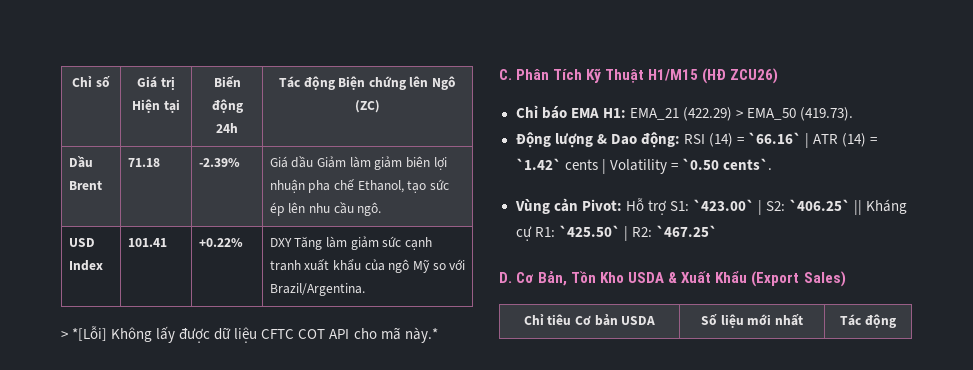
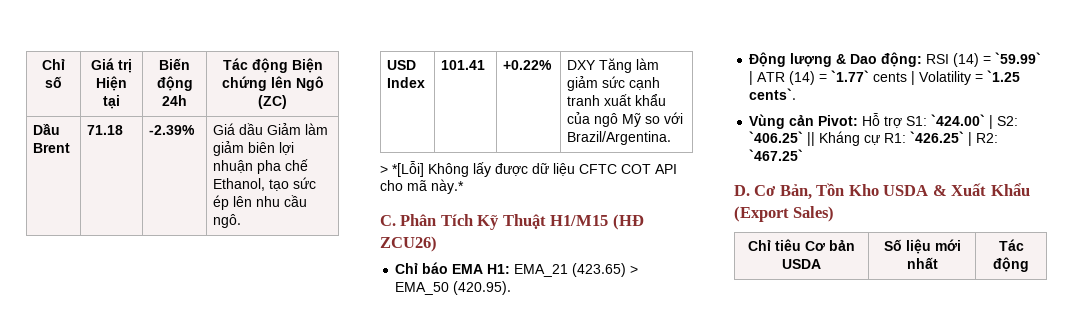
[682,107,732,121] (422.29) -> [572,263,627,277] (423.65)
[799,107,853,121] (419.73). -> [453,281,512,295] (420.95).
[747,132,801,144] `66.16` -> [995,52,1042,64] `59.99`
[515,158,561,170] `1.42` -> [831,70,870,82] `1.77`
[681,158,719,170] `0.50 -> [987,70,1021,82] `1.25
[692,199,754,211] `423.00` -> [931,114,986,126] `424.00`
[558,225,620,237] `425.50` -> [910,131,965,143] `426.25`

